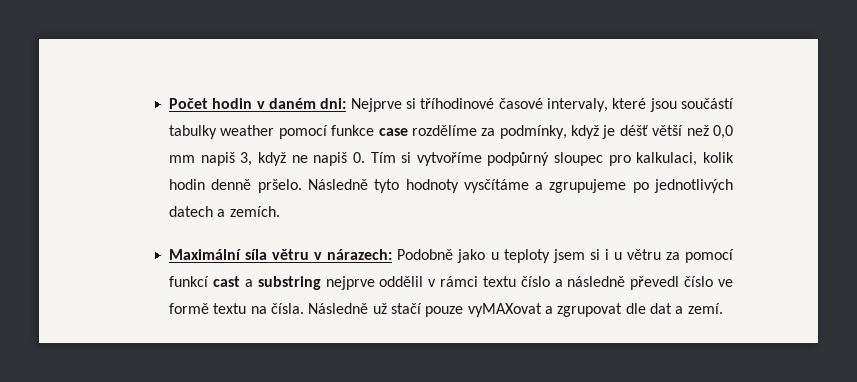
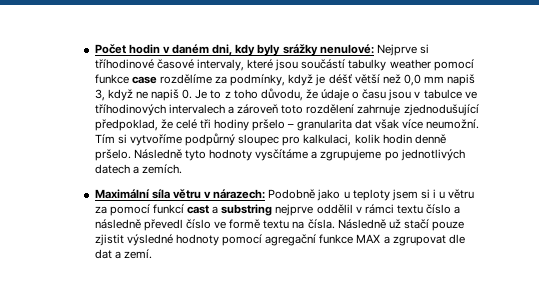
[320,98,347,109] dni: -> [212,44,374,56] dni, kdy byly srážky nenulové:
(365, 157) none -> [195,88,477,101] [94,104,479,116] [94,119,479,131] Je to z toho důvodu, že údaje o času jsou v tabulce ve tříhodinových intervalech a zároveň toto rozdělení zahrnuje zjednodušující předpoklad, že celé tři hodiny pršelo – granularita dat však více neumožní.
[467,303,542,317] vyMAXovat -> [94,234,381,246] zjistit výsledné hodnoty pomocí agregační funkce MAX

